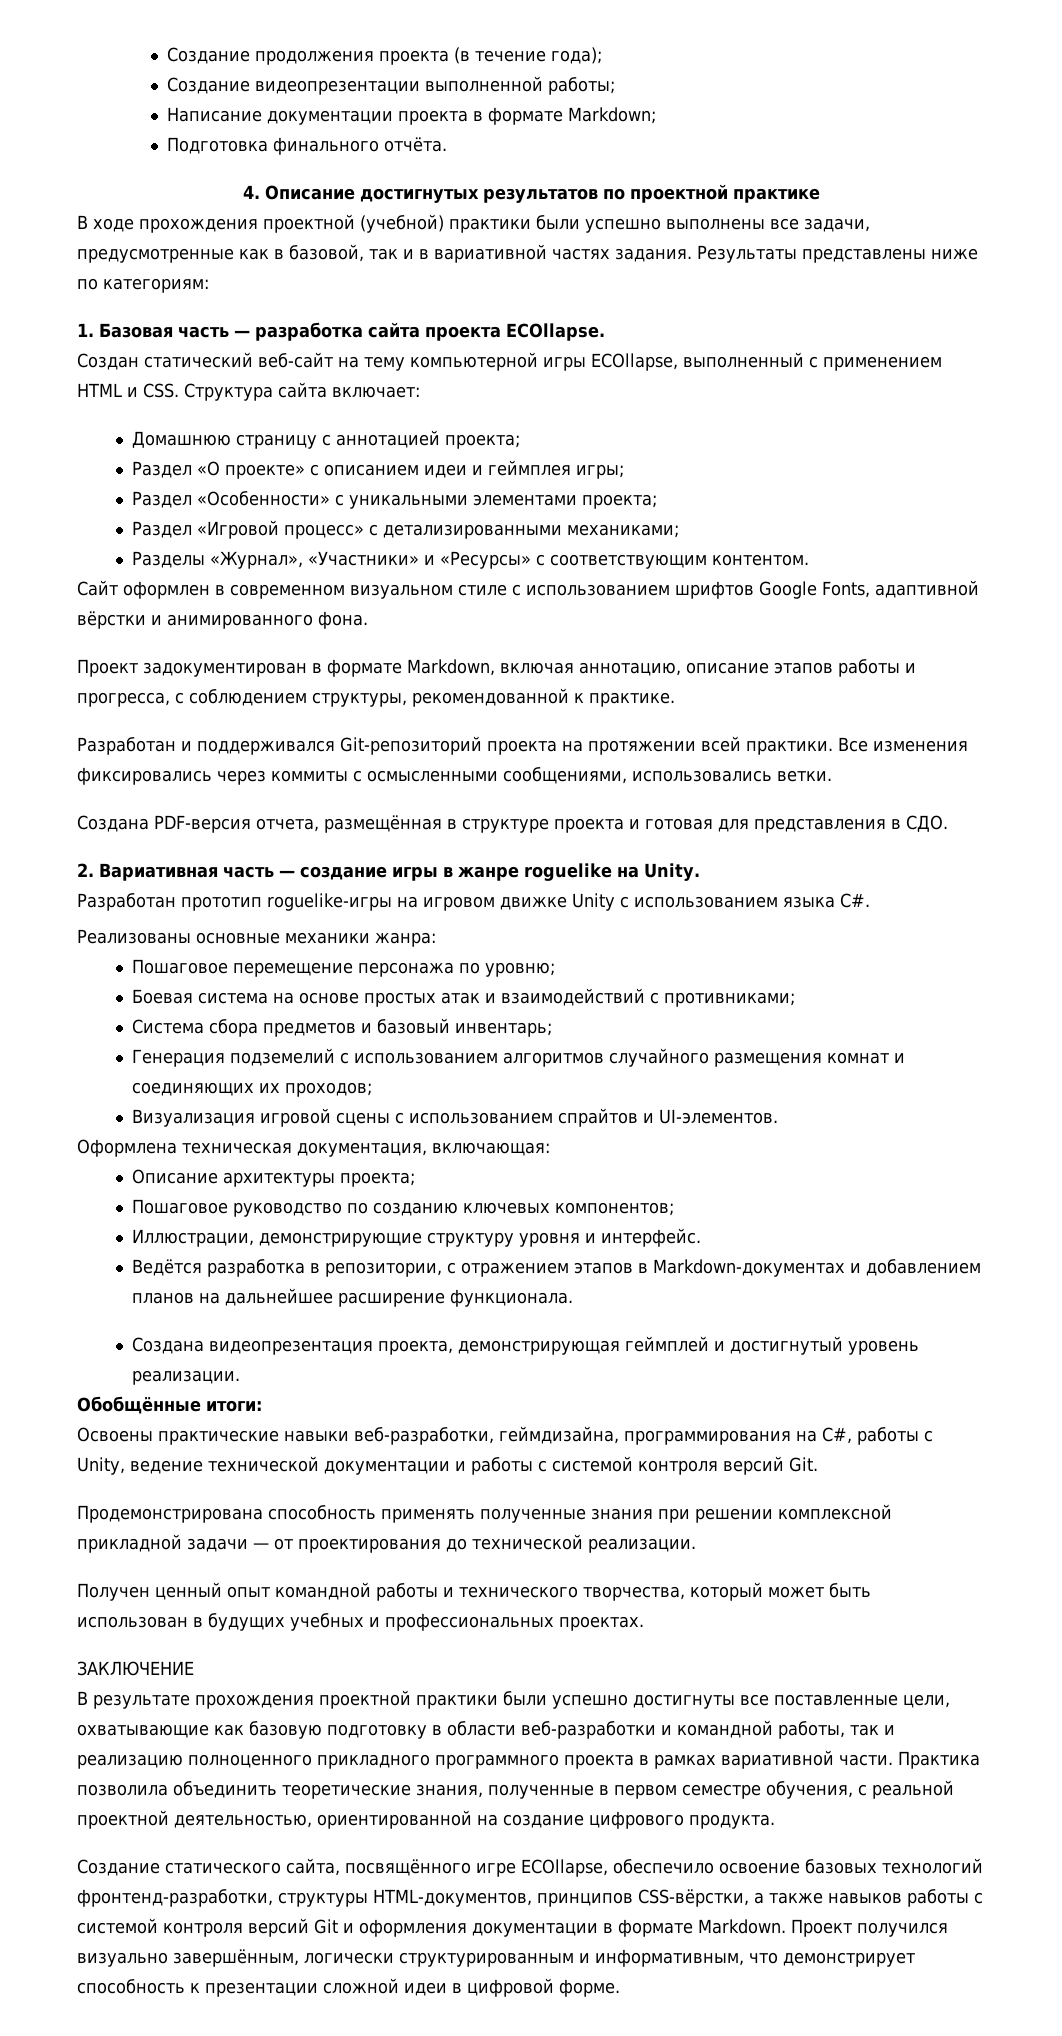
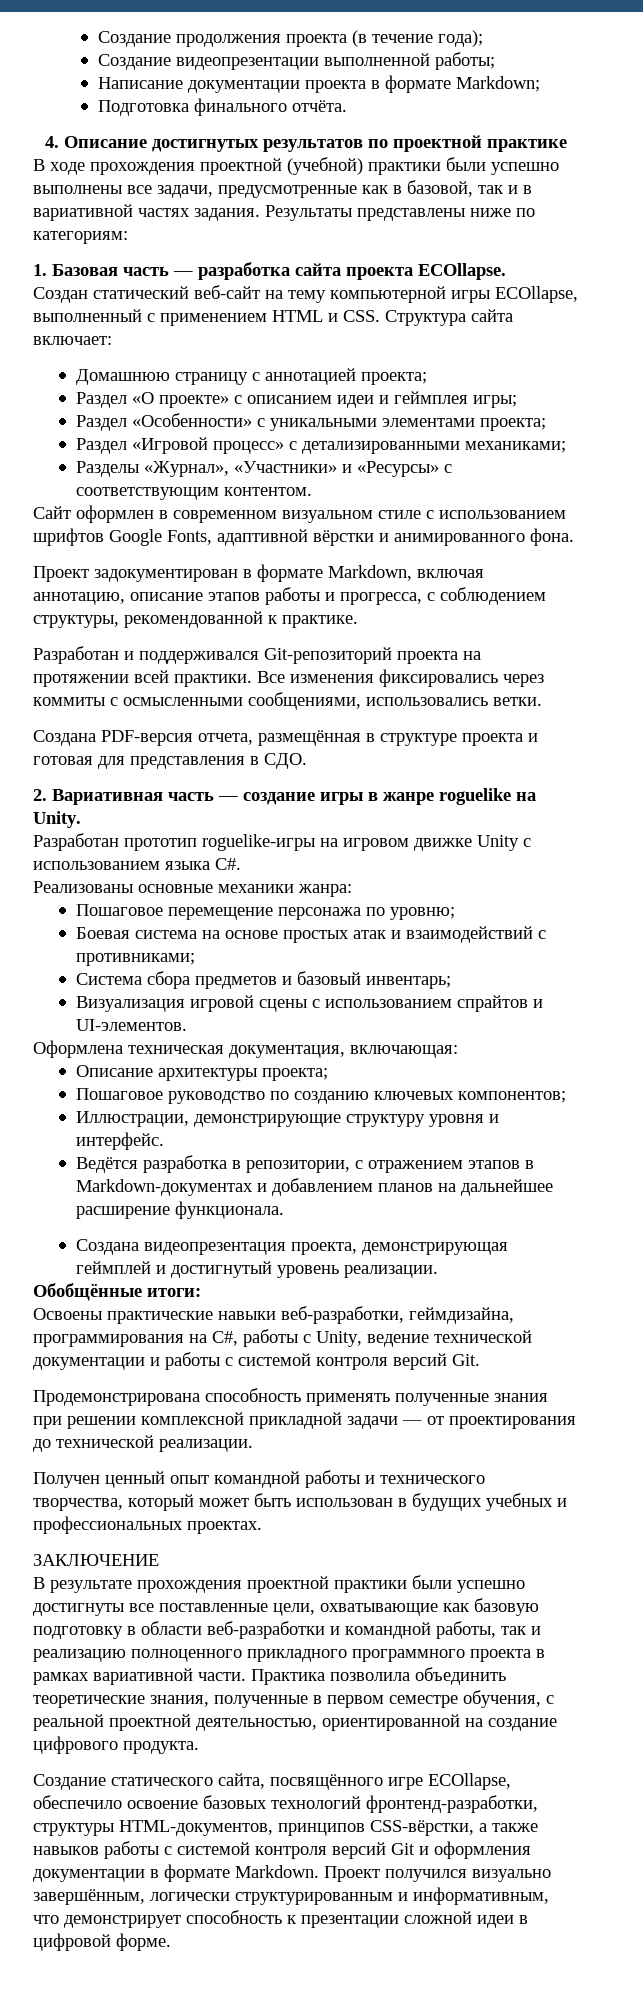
[131,1048,905,1067] [131,1082,372,1097] // Генерация подземелий с использованием алгоритмов случайного размещения комнат и соединяющих их проходов; -> (451, 982) none

